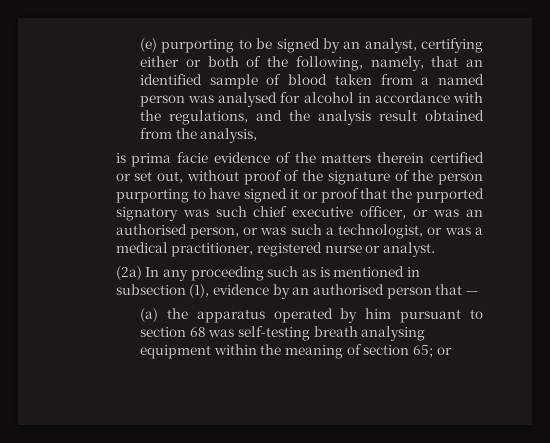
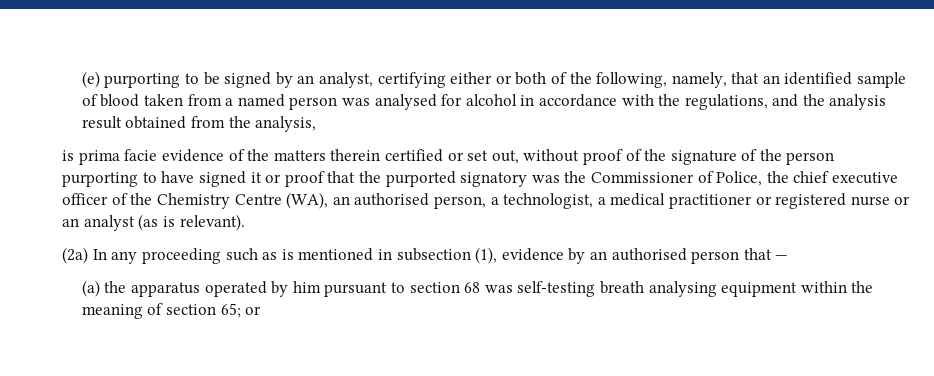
[215,206,483,219] [115,224,484,239] [115,242,435,257] such chief executive officer, or was an authorised person, or was such a technologist, or was a medical practitioner, registered nurse or analyst. -> [564,171,898,186] [62,192,911,209] [62,214,245,231] the Commissioner of Police, the chief executive officer of the Chemistry Centre (WA), an authorised person, a technologist, a medical practitioner or registered nurse or an analyst (as is relevant).

